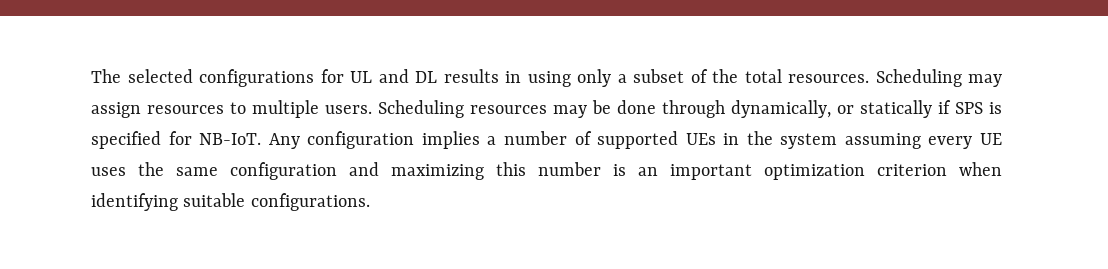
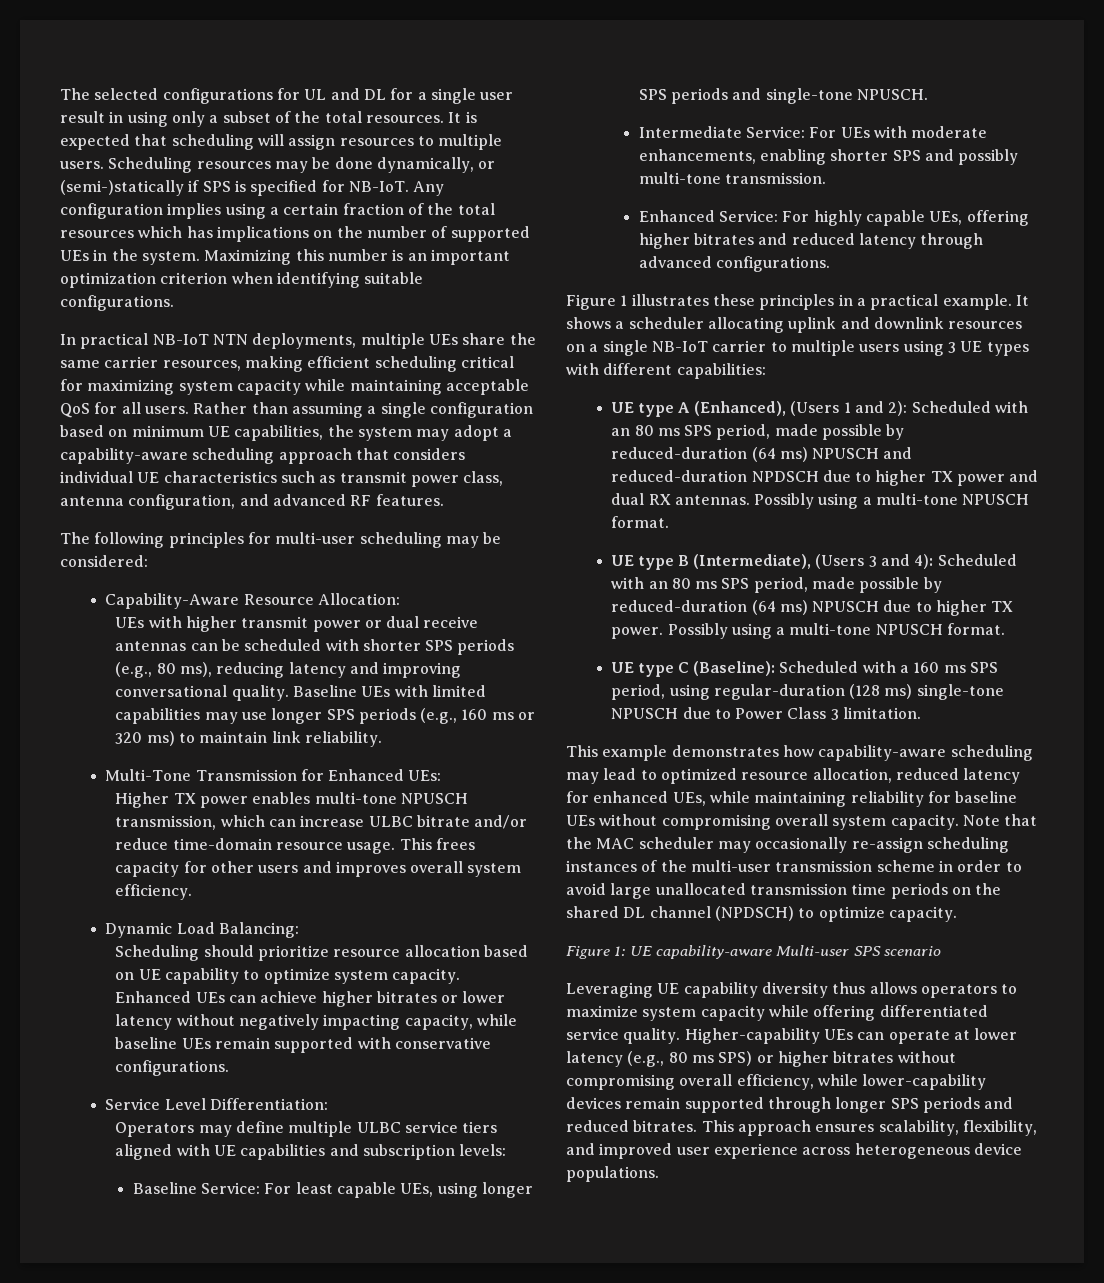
[443,69,499,83] results -> [390,88,514,104] [60,111,105,123] for a single user result
[875,69,1002,87] Scheduling may -> [448,111,477,123] [60,134,284,150] It is expected that scheduling will
[662,100,725,118] through -> (373, 163) none
[860,100,932,118] statically -> [60,180,184,196] (semi-)statically
[487,136,497,145] a -> [225,203,495,219] [60,226,363,242] using a certain fraction of the total resources which has implications on the
[780,133,1002,149] [91,162,484,180] system assuming every UE uses the same configuration and maximizing -> [141,249,292,265] system. Maximizing
(370, 202) none -> [60,333,536,349] [60,356,514,372] [60,379,529,395] [60,402,533,418] [60,425,512,441] [60,448,466,464] [60,471,504,487] [60,494,444,510] [60,532,502,548] [60,555,148,567] [105,593,400,609] [115,616,479,632] [115,639,515,655] [115,662,462,678] [115,685,486,701] [115,708,536,724] [115,731,382,747] [105,769,442,781] [115,792,468,808] [115,815,528,830] [115,838,475,854] [115,861,522,877] [115,884,193,900] [105,922,299,938] [115,945,528,961] [115,968,461,984] [115,991,506,1007] [115,1014,517,1030] [115,1037,491,1053] [115,1060,230,1076] [105,1098,328,1110] [115,1121,498,1137] [115,1144,507,1160] [132,1182,534,1198] [638,88,929,104] [638,126,988,138] [638,149,1019,165] [638,172,827,184] [638,210,1029,226] [638,233,984,249] [638,256,831,272] [566,294,1029,310] [566,317,1023,333] [566,340,1029,356] [566,363,766,379] [611,401,1029,417] [611,424,905,440] [611,447,913,462] [611,470,1039,486] [611,493,1030,509] [611,516,670,528] [611,554,1017,570] [611,577,942,593] [611,600,1014,616] [611,623,1006,639] [611,661,999,677] [611,684,1004,700] [611,707,922,720] [566,745,1033,761] [566,768,1021,784] [566,791,1018,807] [566,814,1038,830] [566,837,1009,853] [566,860,1022,872] [566,883,1002,899] [566,906,957,922] [566,945,941,959] [566,982,1018,998] [566,1005,988,1021] [566,1028,1018,1044] [566,1051,956,1067] [566,1074,987,1090] [566,1097,1014,1113] [566,1120,1037,1136] [566,1143,1022,1159] [566,1166,659,1182] // In practical NB-IoT NTN deployments, multiple UEs share the same carrier resources, making efficient scheduling critical for maximizing system capacity while maintaining acceptable QoS for all users. Rather than assuming a single configuration based on minimum UE capabilities, the system may adopt a capability-aware scheduling approach that considers individual UE characteristics such as transmit power class, antenna configuration, and advanced RF features. // The following principles for multi-user scheduling may be considered: // Capability-Aware Resource Allocation: // UEs with higher transmit power or dual receive antennas can be scheduled with shorter SPS periods (e.g., 80 ms), reducing latency and improving conversational quality. Baseline UEs with limited capabilities may use longer SPS periods (e.g., 160 ms or 320 ms) to maintain link reliability. // Multi-Tone Transmission for Enhanced UEs: // Higher TX power enables multi-tone NPUSCH transmission, which can increase ULBC bitrate and/or reduce time-domain resource usage. This frees capacity for other users and improves overall system efficiency. // Dynamic Load Balancing: // Scheduling should prioritize resource allocation based on UE capability to optimize system capacity. Enhanced UEs can achieve higher bitrates or lower latency without negatively impacting capacity, while baseline UEs remain supported with conservative configurations. // Service Level Differentiation: // Operators may define multiple ULBC service tiers aligned with UE capabilities and subscription levels: // Baseline Service: For least capable UEs, using longer SPS periods and single-tone NPUSCH. // Intermediate Service: For UEs with moderate enhancements, enabling shorter SPS and possibly multi-tone transmission. // Enhanced Service: For highly capable UEs, offering higher bitrates and reduced latency through advanced configurations. // Figure 1 illustrates these principles in a practical example. It shows a scheduler allocating uplink and downlink resources on a single NB-IoT carrier to multiple users using 3 UE types with different capabilities: // UE type A (Enhanced), (Users 1 and 2): Scheduled with an 80 ms SPS period, made possible by reduced-duration (64 ms) NPUSCH and reduced-duration NPDSCH due to higher TX power and dual RX antennas. Possibly using a multi-tone NPUSCH format. // UE type B (Intermediate), (Users 3 and 4): Scheduled with an 80 ms SPS period, made possible by reduced-duration (64 ms) NPUSCH due to higher TX power. Possibly using a multi-tone NPUSCH format. // UE type C (Baseline): Scheduled with a 160 ms SPS period, using regular-duration (128 ms) single-tone NPUSCH due to Power Class 3 limitation. // This example demonstrates how capability-aware scheduling may lead to optimized resource allocation, reduced latency for enhanced UEs, while maintaining reliability for baseline UEs without compromising overall system capacity. Note that the MAC scheduler may occasionally re-assign scheduling instances of the multi-user transmission scheme in order to avoid large unallocated transmission time periods on the shared DL channel (NPDSCH) to optimize capacity. // Figure 1: UE capability-aware Multi-user SPS scenario // Leveraging UE capability diversity thus allows operators to maximize system capacity while offering differentiated service quality. Higher-capability UEs can operate at lower latency (e.g., 80 ms SPS) or higher bitrates without compromising overall efficiency, while lower-capability devices remain supported through longer SPS periods and reduced bitrates. This approach ensures scalability, flexibility, and improved user experience across heterogeneous device populations.

